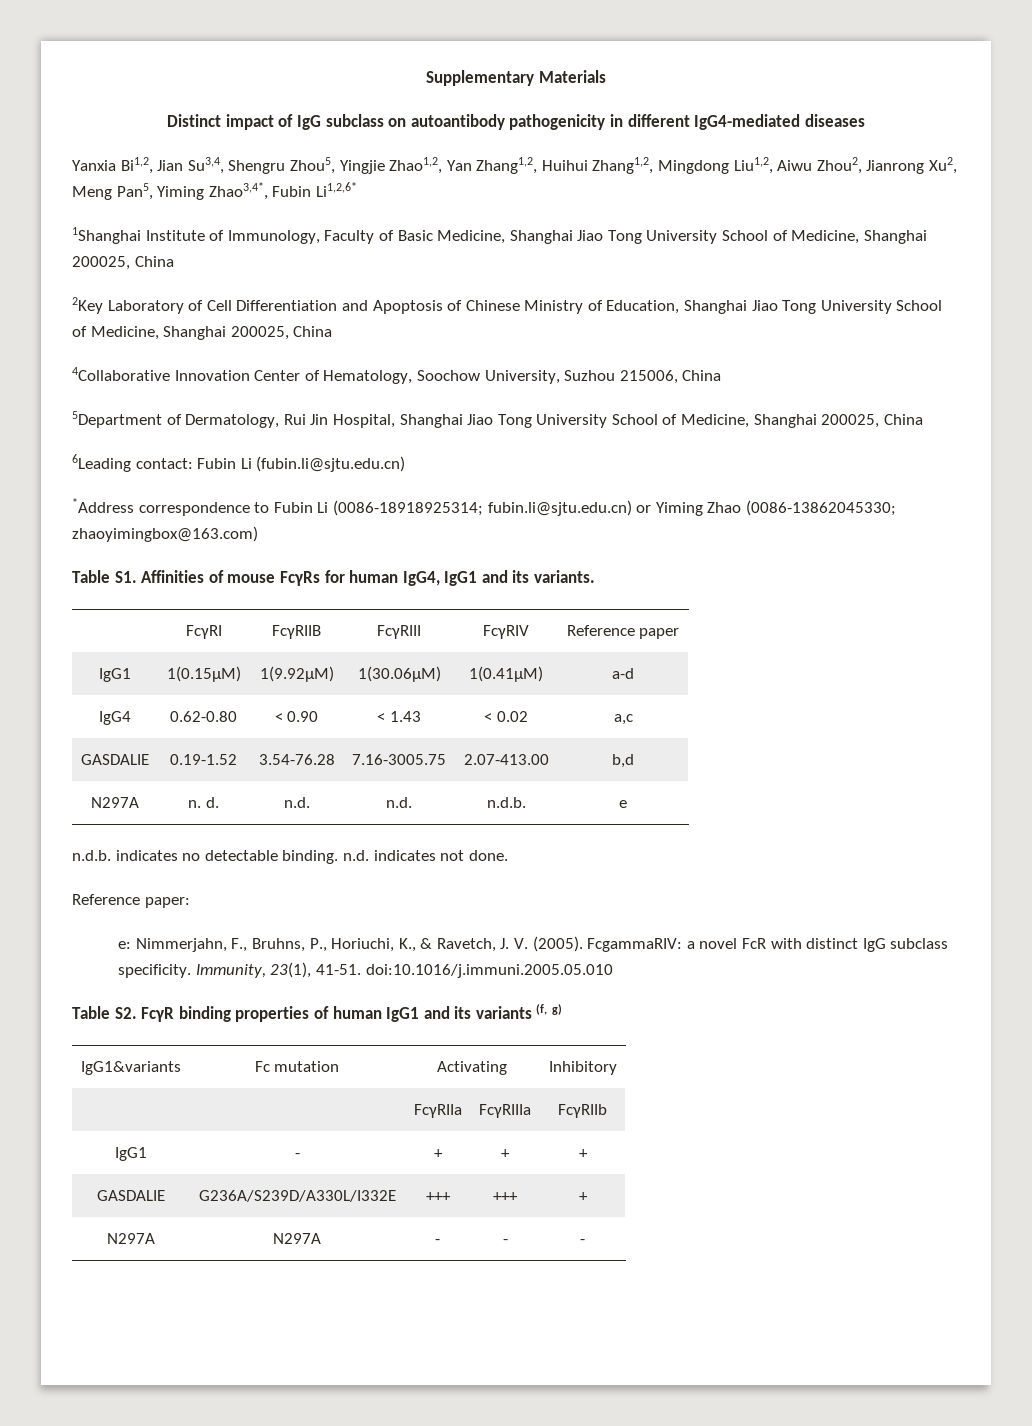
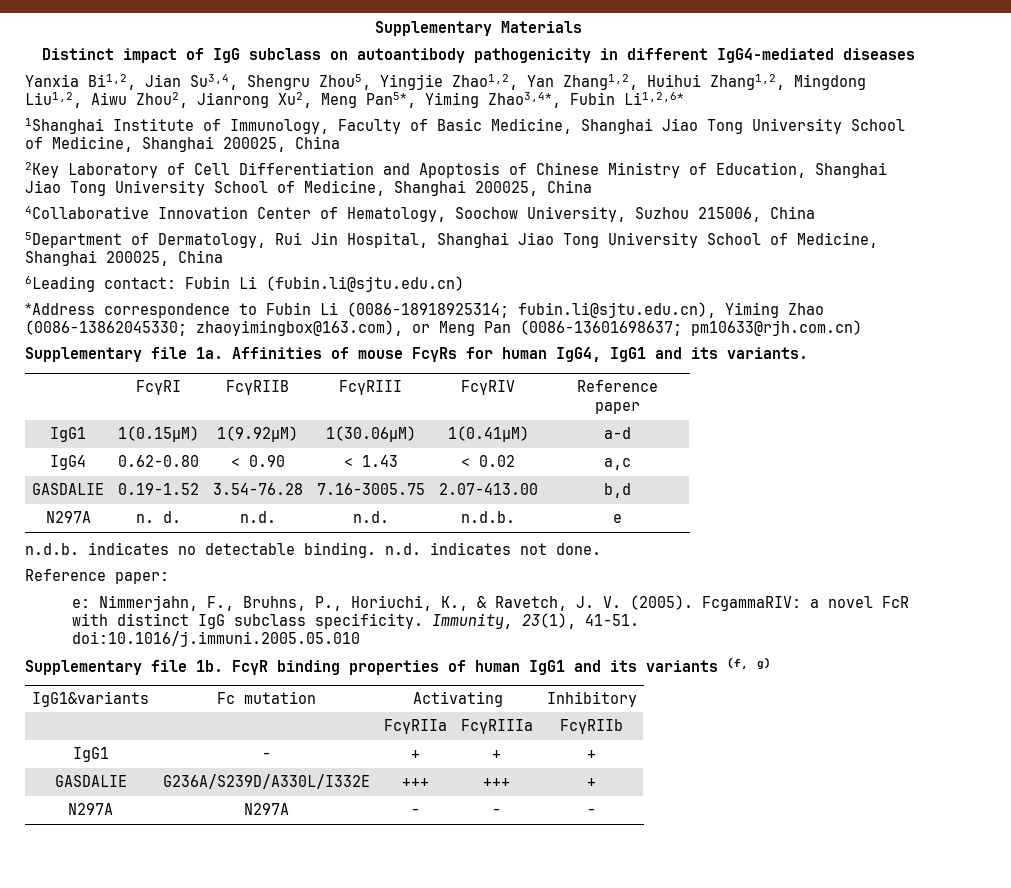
[116,183,153,200] Pan5, -> [366,92,416,108] Pan5*,
[487,500,652,516] fubin.li@sjtu.edu.cn) or -> [518,302,716,318] fubin.li@sjtu.edu.cn),
[72,526,258,542] [72,570,137,583] zhaoyimingbox@163.com) // Table S1. -> [196,320,862,336] [25,347,223,362] zhaoyimingbox@163.com), or Meng Pan (0086-13601698637; pm10633@rjh.com.cn) // Supplementary file 1a.
[72,1006,137,1019] Table S2. -> [25,660,223,675] Supplementary file 1b.

